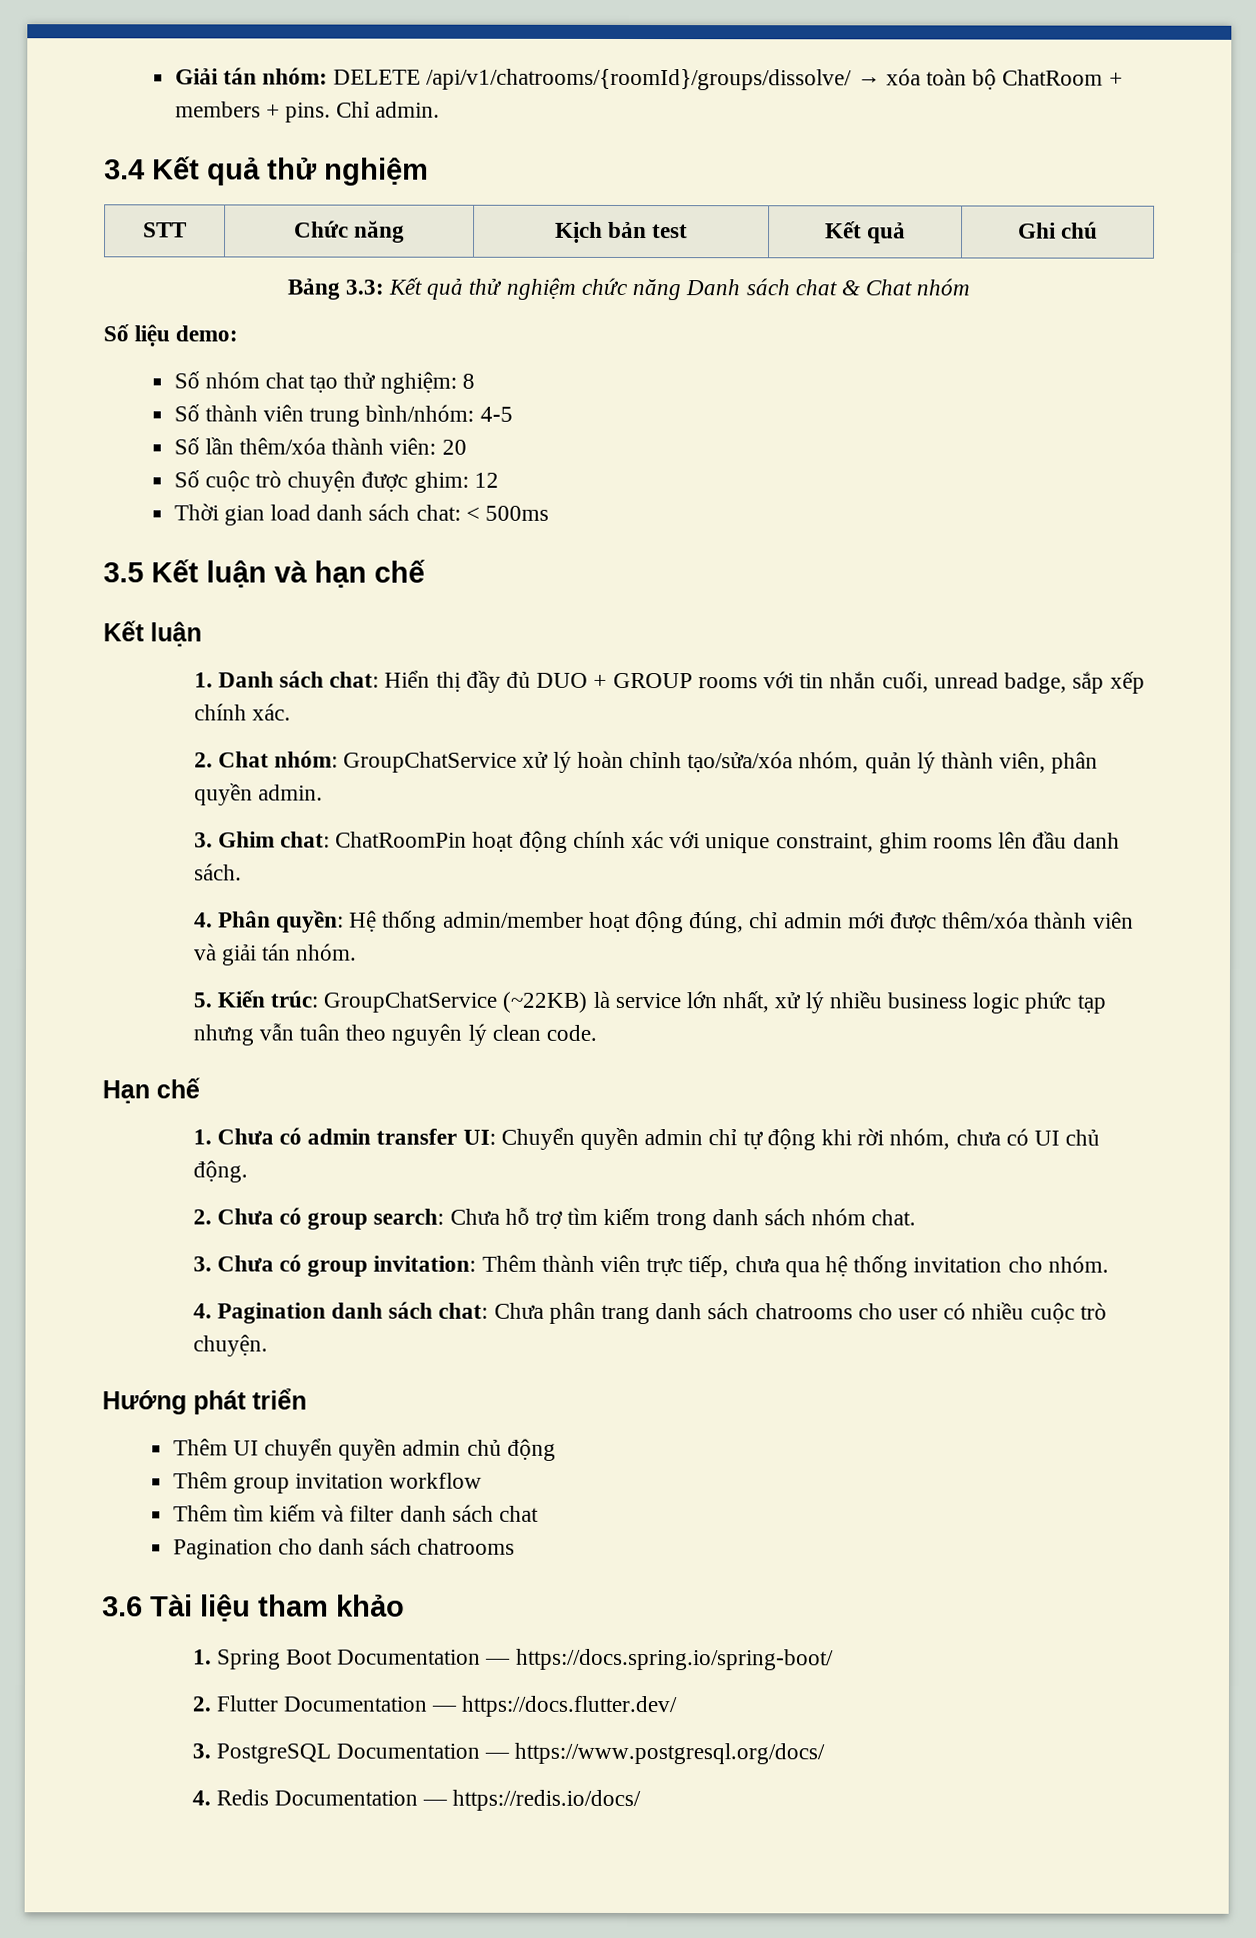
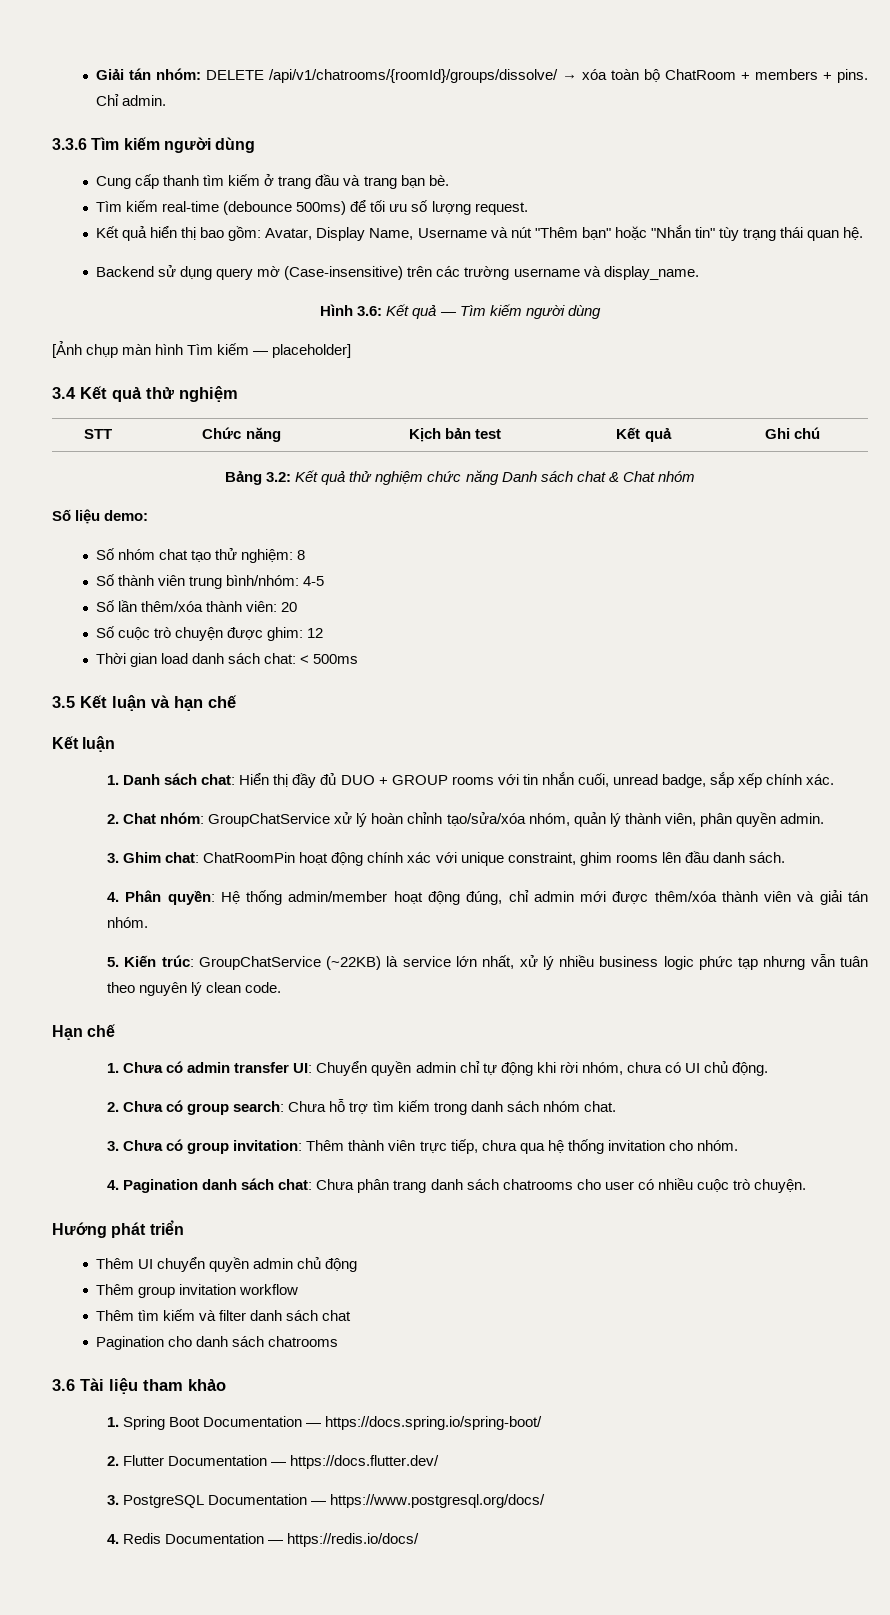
(441, 109) none -> [52,137,256,153] [96,174,449,189] [96,200,528,215] [96,225,864,241] [96,265,699,280] [320,304,601,319] [52,341,352,358] // 3.3.6 Tìm kiếm người dùng // Cung cấp thanh tìm kiếm ở trang đầu và trang bạn bè. // Tìm kiếm real-time (debounce 500ms) để tối ưu số lượng request. // Kết quả hiển thị bao gồm: Avatar, Display Name, Username và nút "Thêm bạn" hoặc "Nhắn tin" tùy trạng thái quan hệ. // Backend sử dụng query mờ (Case-insensitive) trên các trường username và display_name. // Hình 3.6: Kết quả — Tìm kiếm người dùng // [Ảnh chụp màn hình Tìm kiếm — placeholder]
[344,279,384,295] 3.3: -> [266,472,292,482] 3.2:

